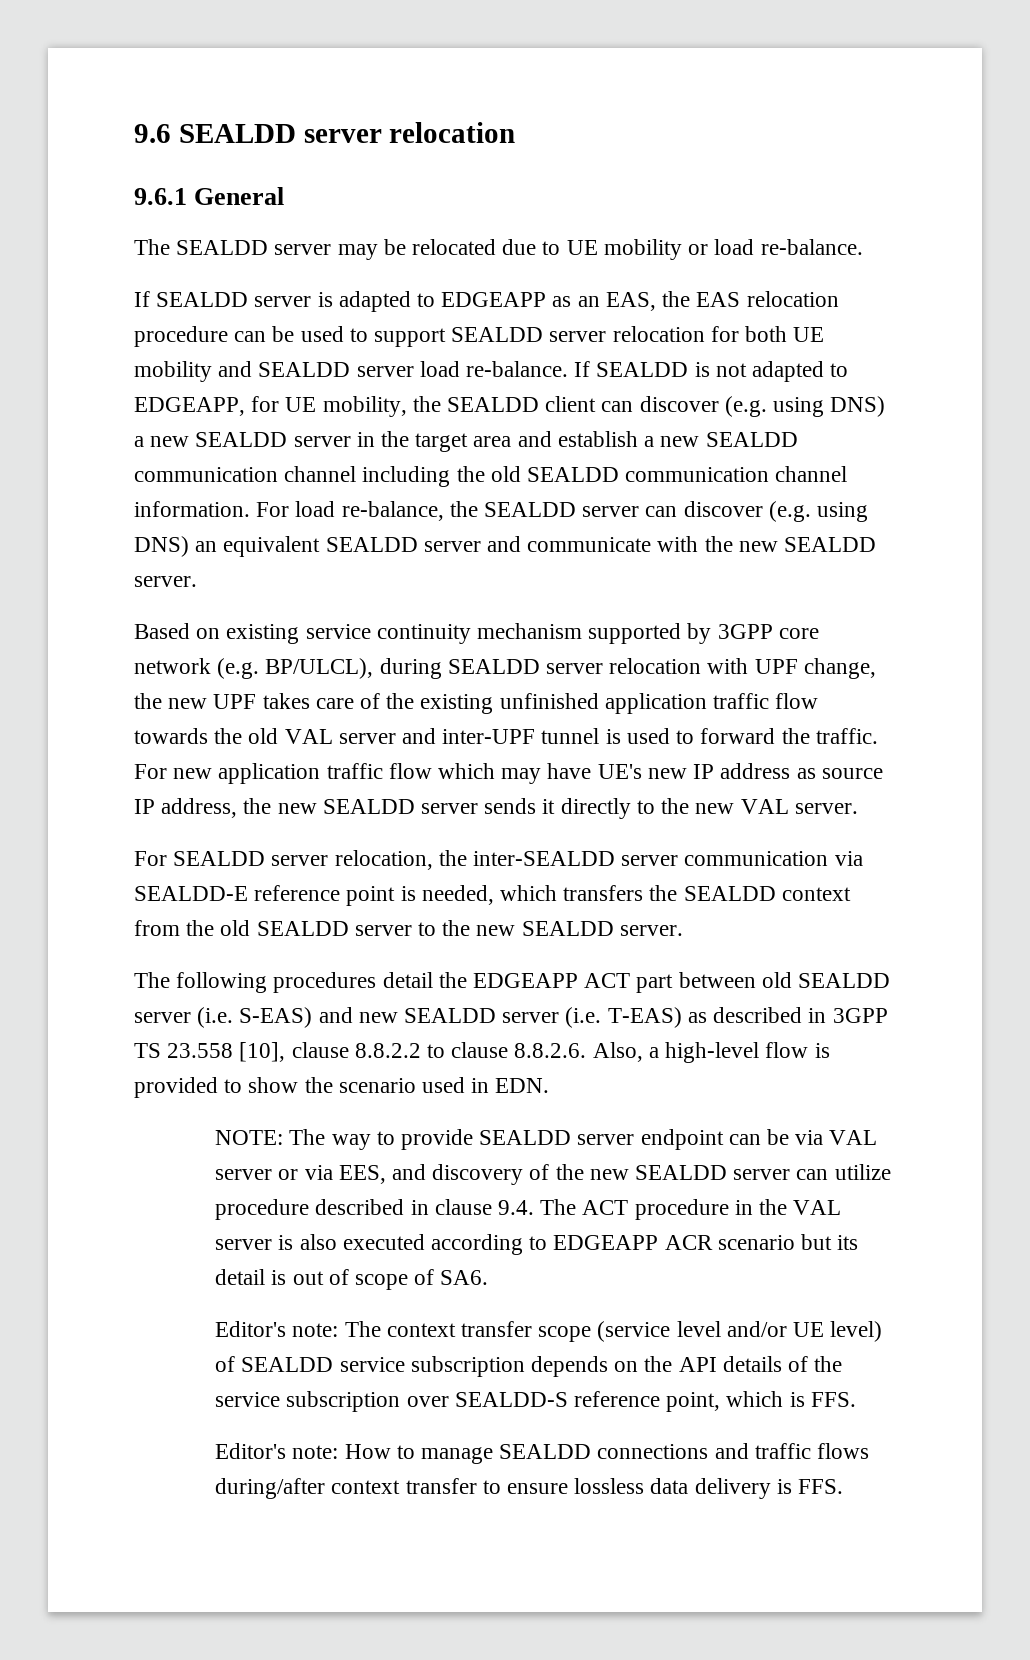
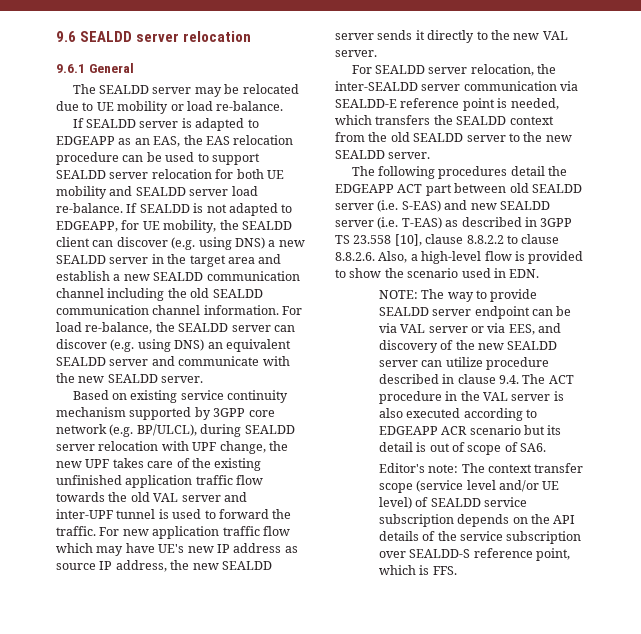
[215,1443,870,1464] [215,1478,844,1499] // Editor's note: How to manage SEALDD connections and traffic flows during/after context transfer to ensure lossless data delivery is FFS. -> (457, 570) none

